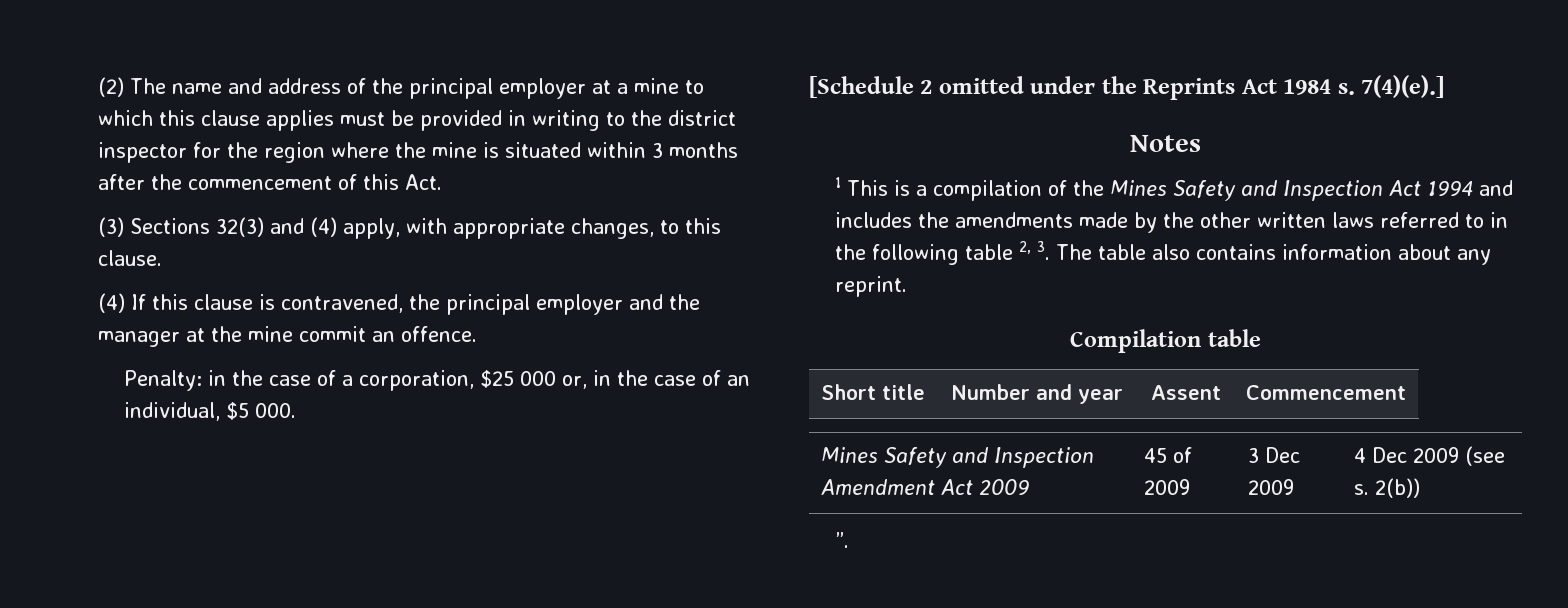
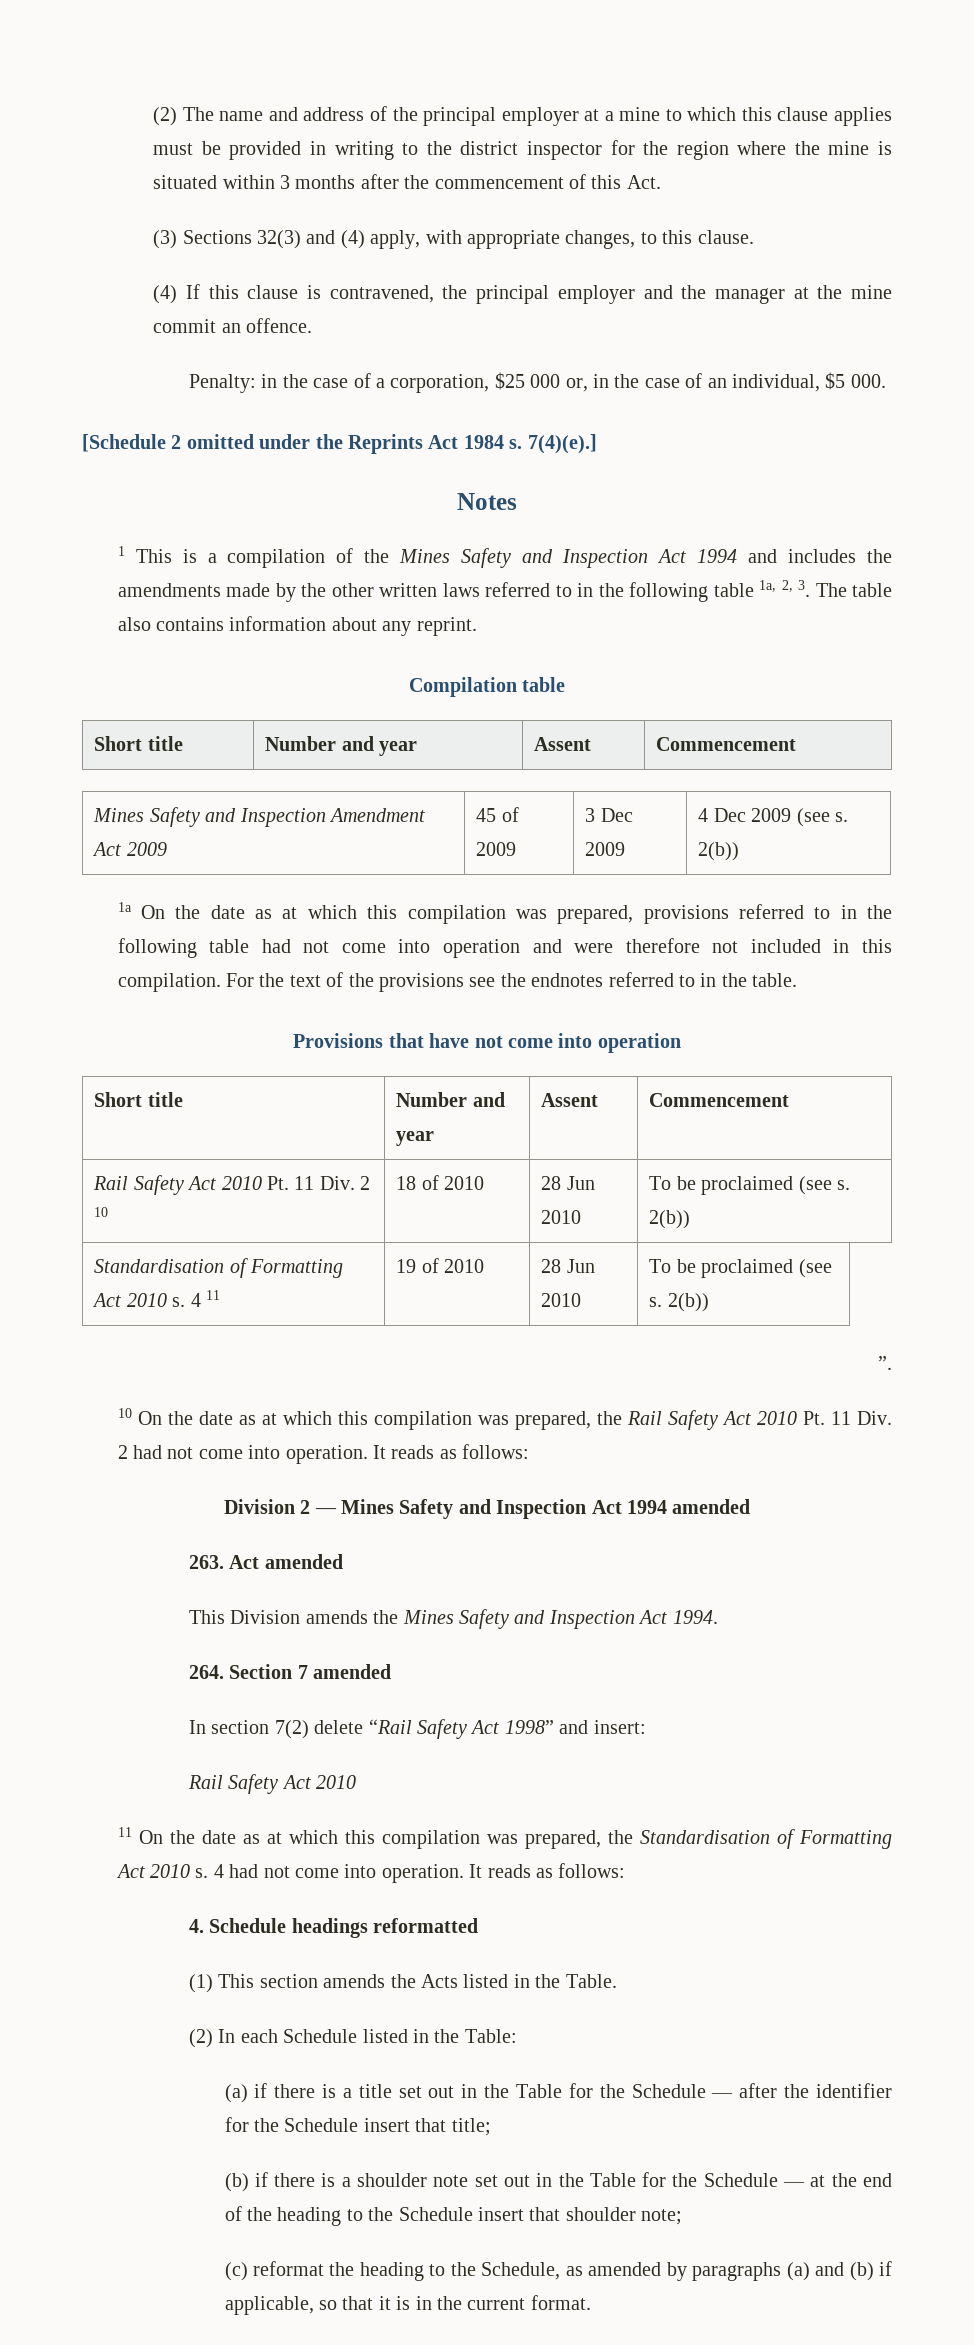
(1014, 252) none -> [759,580,777,592] 1a,
[835,532,850,548] ”. -> [117,902,892,924] [117,938,892,958] [117,972,798,992] [293,1033,681,1053] [94,1092,183,1107] [396,1092,505,1107] [396,1131,435,1146] [541,1093,599,1107] [649,1093,790,1107] [93,1175,371,1195] [94,1207,109,1217] [396,1175,485,1190] [541,1176,595,1190] [541,1210,582,1224] [649,1176,850,1195] [649,1210,691,1229] [94,1258,344,1278] [92,1290,220,1307] [396,1258,485,1273] [541,1259,595,1273] [541,1293,582,1307] [649,1259,832,1278] [649,1293,709,1312] [878,1356,892,1370] [117,1408,892,1430] [117,1444,530,1464] [223,1499,751,1519] [188,1554,343,1569] [188,1609,718,1629] [188,1664,392,1679] [188,1719,646,1739] [187,1774,357,1794] [117,1827,892,1849] [115,1863,626,1883] [188,1918,479,1938] [188,1974,617,1993] [188,2029,517,2048] [224,2083,892,2103] [224,2117,491,2136] [224,2172,892,2192] [224,2206,683,2226] [224,2261,892,2281] [224,2295,591,2315] 1a On the date as at which this compilation was prepared, provisions referred to in the following table had not come into operation and were therefore not included in this compilation. For the text of the provisions see the endnotes referred to in the table. // Provisions that have not come into operation // Short title | Number and year | Assent | Commencement // Rail Safety Act 2010 Pt. 11 Div. 2 10 | 18 of 2010 | 28 Jun 2010 | To be proclaimed (see s. 2(b)) // Standardisation of Formatting Act 2010 s. 4 11 | 19 of 2010 | 28 Jun 2010 | To be proclaimed (see s. 2(b)) // ”. // 10 On the date as at which this compilation was prepared, the Rail Safety Act 2010 Pt. 11 Div. 2 had not come into operation. It reads as follows: // Division 2 — Mines Safety and Inspection Act 1994 amended // 263. Act amended // This Division amends the Mines Safety and Inspection Act 1994. // 264. Section 7 amended // In section 7(2) delete “Rail Safety Act 1998” and insert: // Rail Safety Act 2010 // 11 On the date as at which this compilation was prepared, the Standardisation of Formatting Act 2010 s. 4 had not come into operation. It reads as follows: // 4. Schedule headings reformatted // (1) This section amends the Acts listed in the Table. // (2) In each Schedule listed in the Table: // (a) if there is a title set out in the Table for the Schedule — after the identifier for the Schedule insert that title; // (b) if there is a shoulder note set out in the Table for the Schedule — at the end of the heading to the Schedule insert that shoulder note; // (c) reformat the heading to the Schedule, as amended by paragraphs (a) and (b) if applicable, so that it is in the current format.

